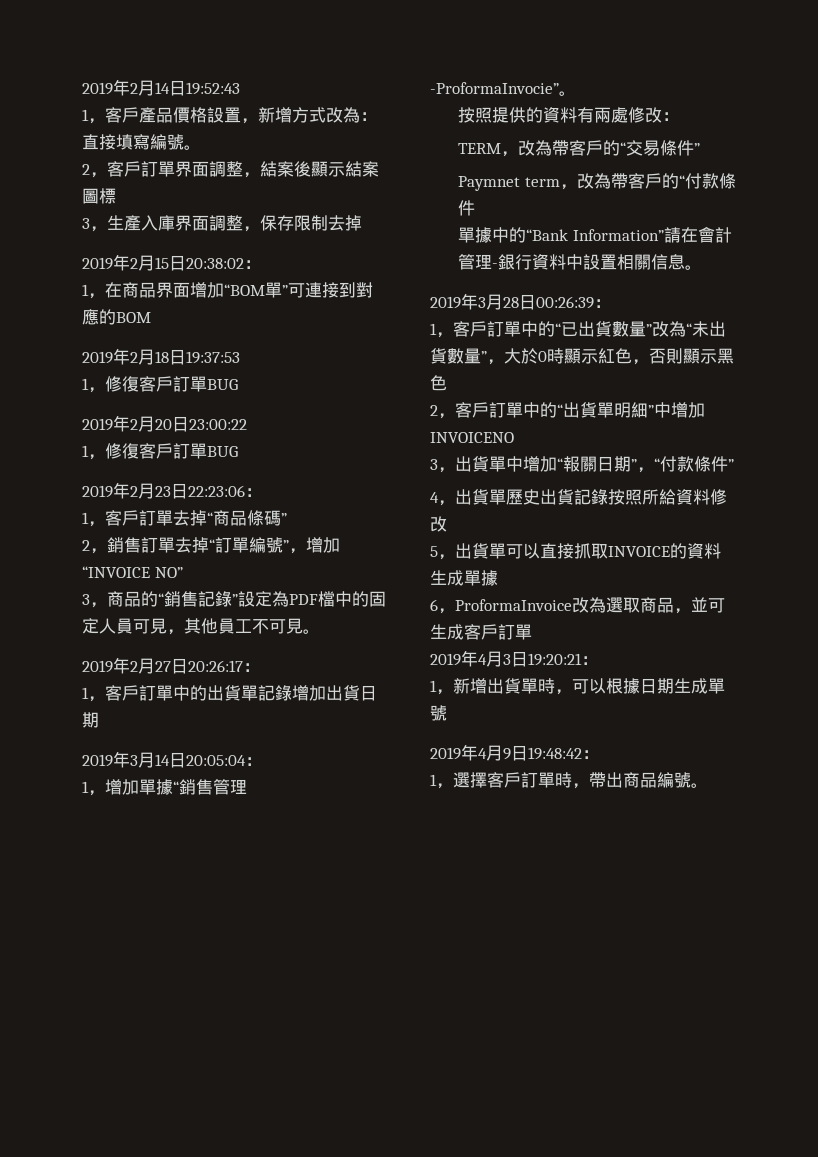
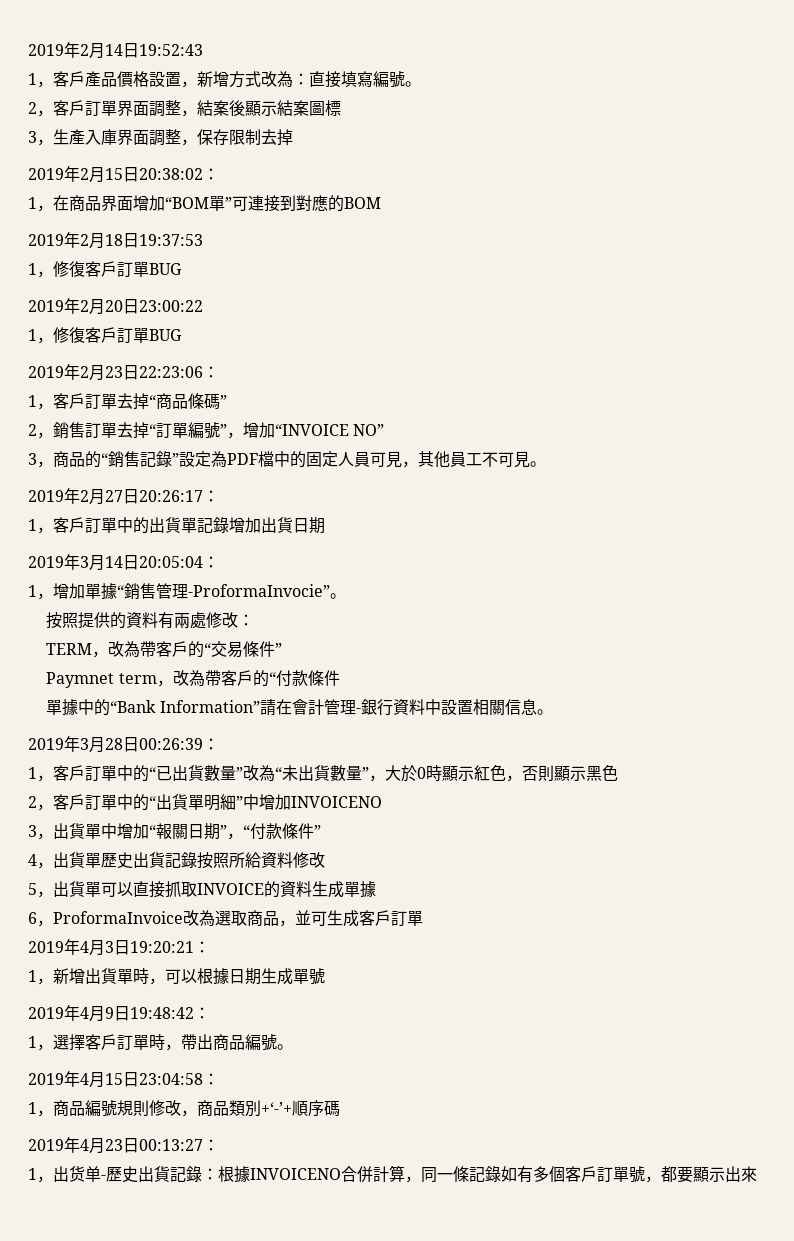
(708, 785) none -> [28,1071,219,1088] [28,1100,340,1117] [28,1137,219,1154] [28,1165,757,1183] // 2019年4月15日23:04:58： // 1，商品編號規則修改，商品類別+‘-’+順序碼 // 2019年4月23日00:13:27： // 1，出货单-歷史出貨記錄：根據INVOICENO合併計算，同一條記錄如有多個客戶訂單號，都要顯示出來

